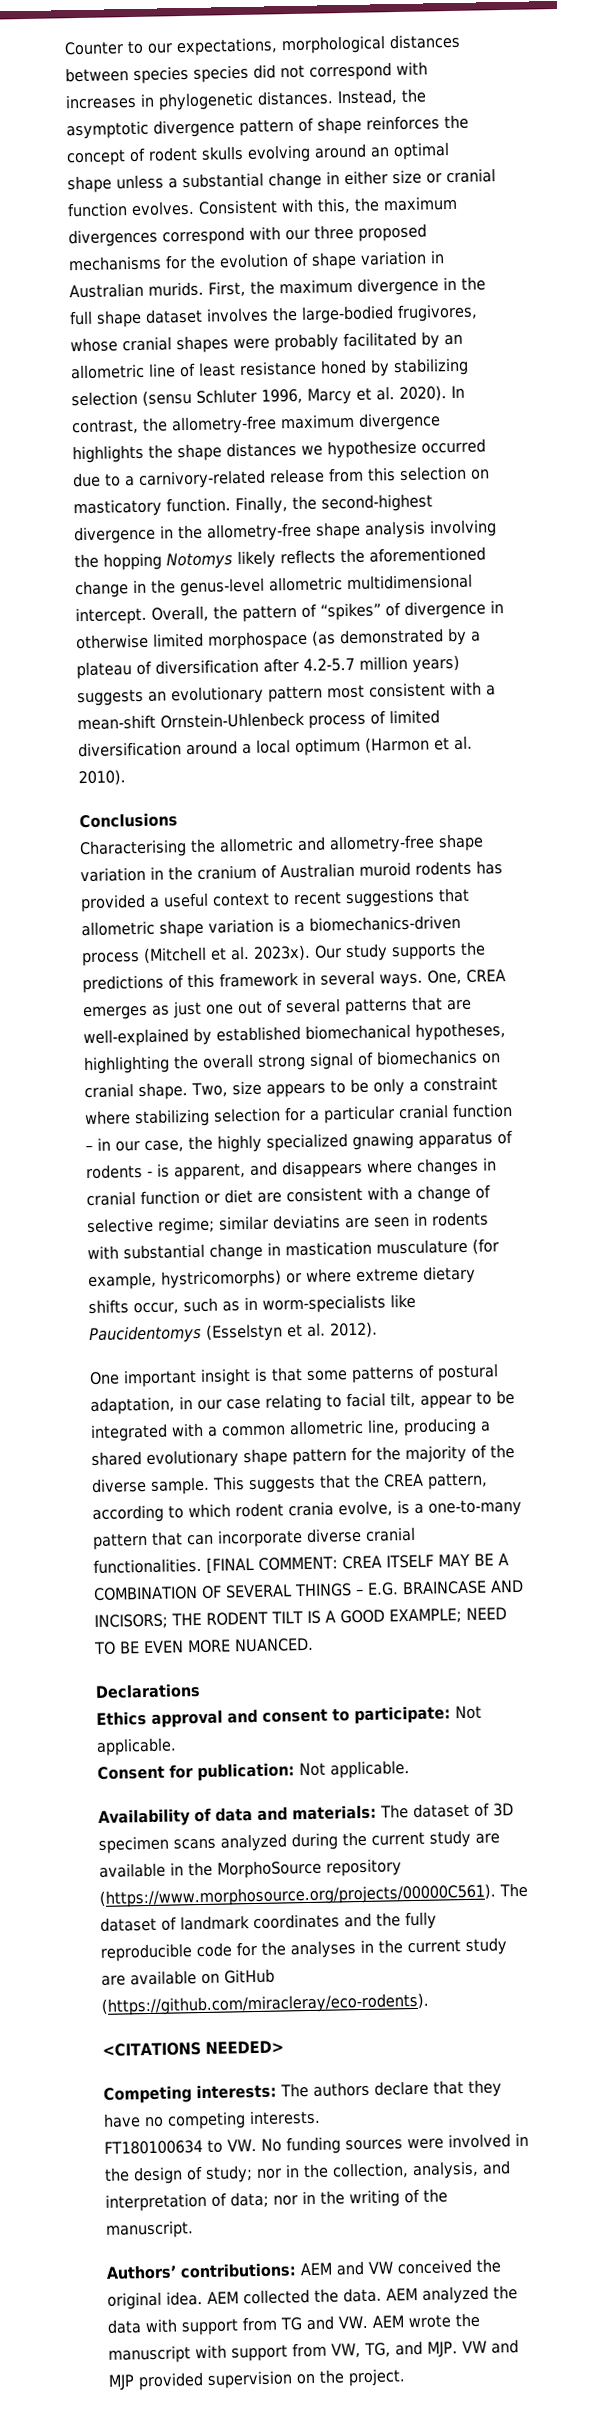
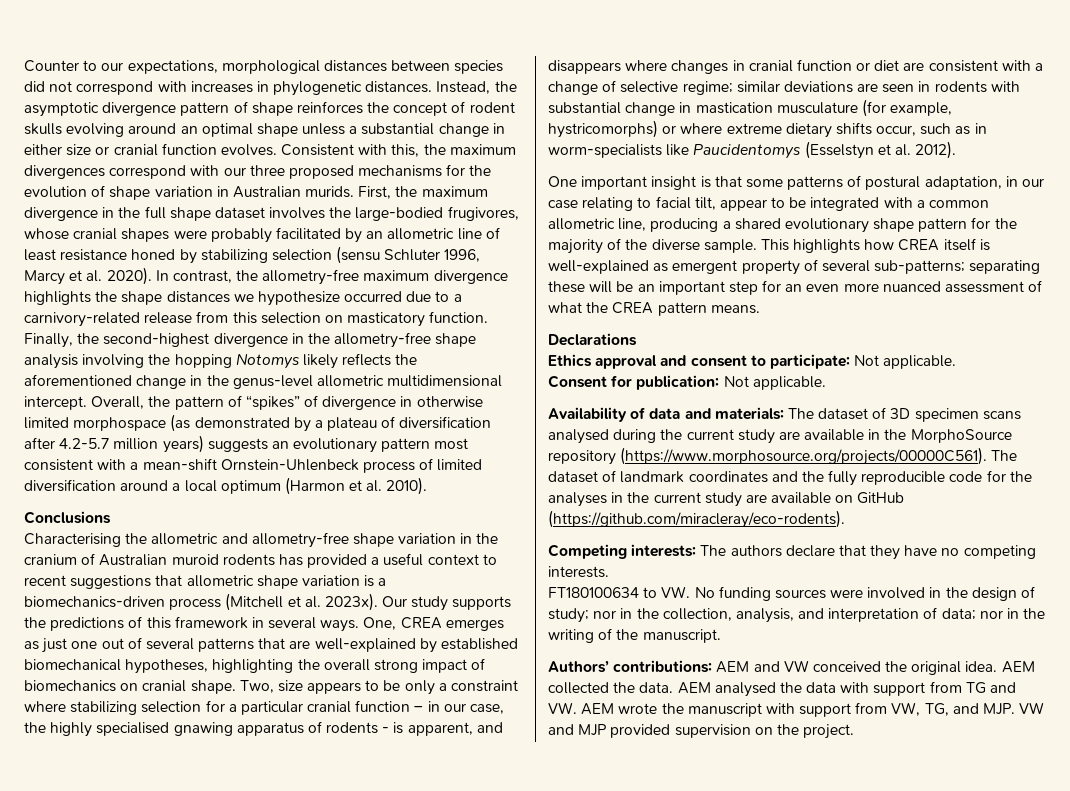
[193,64,249,83] species -> (504, 67) none
[309,1052,354,1070] signal -> [422,659,468,673] impact
[266,1133,348,1152] specialized -> [96,722,170,736] specialised
[273,1214,341,1230] deviatins -> [783,81,853,93] deviations
[248,1472,488,1494] [92,1498,522,1523] [92,1526,416,1550] [93,1553,509,1574] [93,1579,524,1601] [94,1607,507,1629] [94,1637,314,1655] suggests that the CREA pattern, according to which rodent crania evolve, is a one-to-many pattern that can incorporate diverse cranial functionalities. [FINAL COMMENT: CREA ITSELF MAY BE A COMBINATION OF SEVERAL THINGS – E.G. BRAINCASE AND INCISORS; THE RODENT TILT IS A GOOD EXAMPLE; NEED TO BE EVEN MORE NUANCED. -> [793,238,990,253] [548,259,1041,275] [548,280,1043,295] [548,302,760,316] highlights how CREA itself is well-explained as emergent property of several sub-patterns; separating these will be an important step for an even more nuanced assessment of what the CREA pattern means.
[220,1833,287,1852] analyzed -> [548,429,609,444] analysed
[102,2040,284,2057] // <CITATIONS NEEDED> -> (845, 519) none
[422,2285,489,2304] analyzed -> [714,682,776,697] analysed

